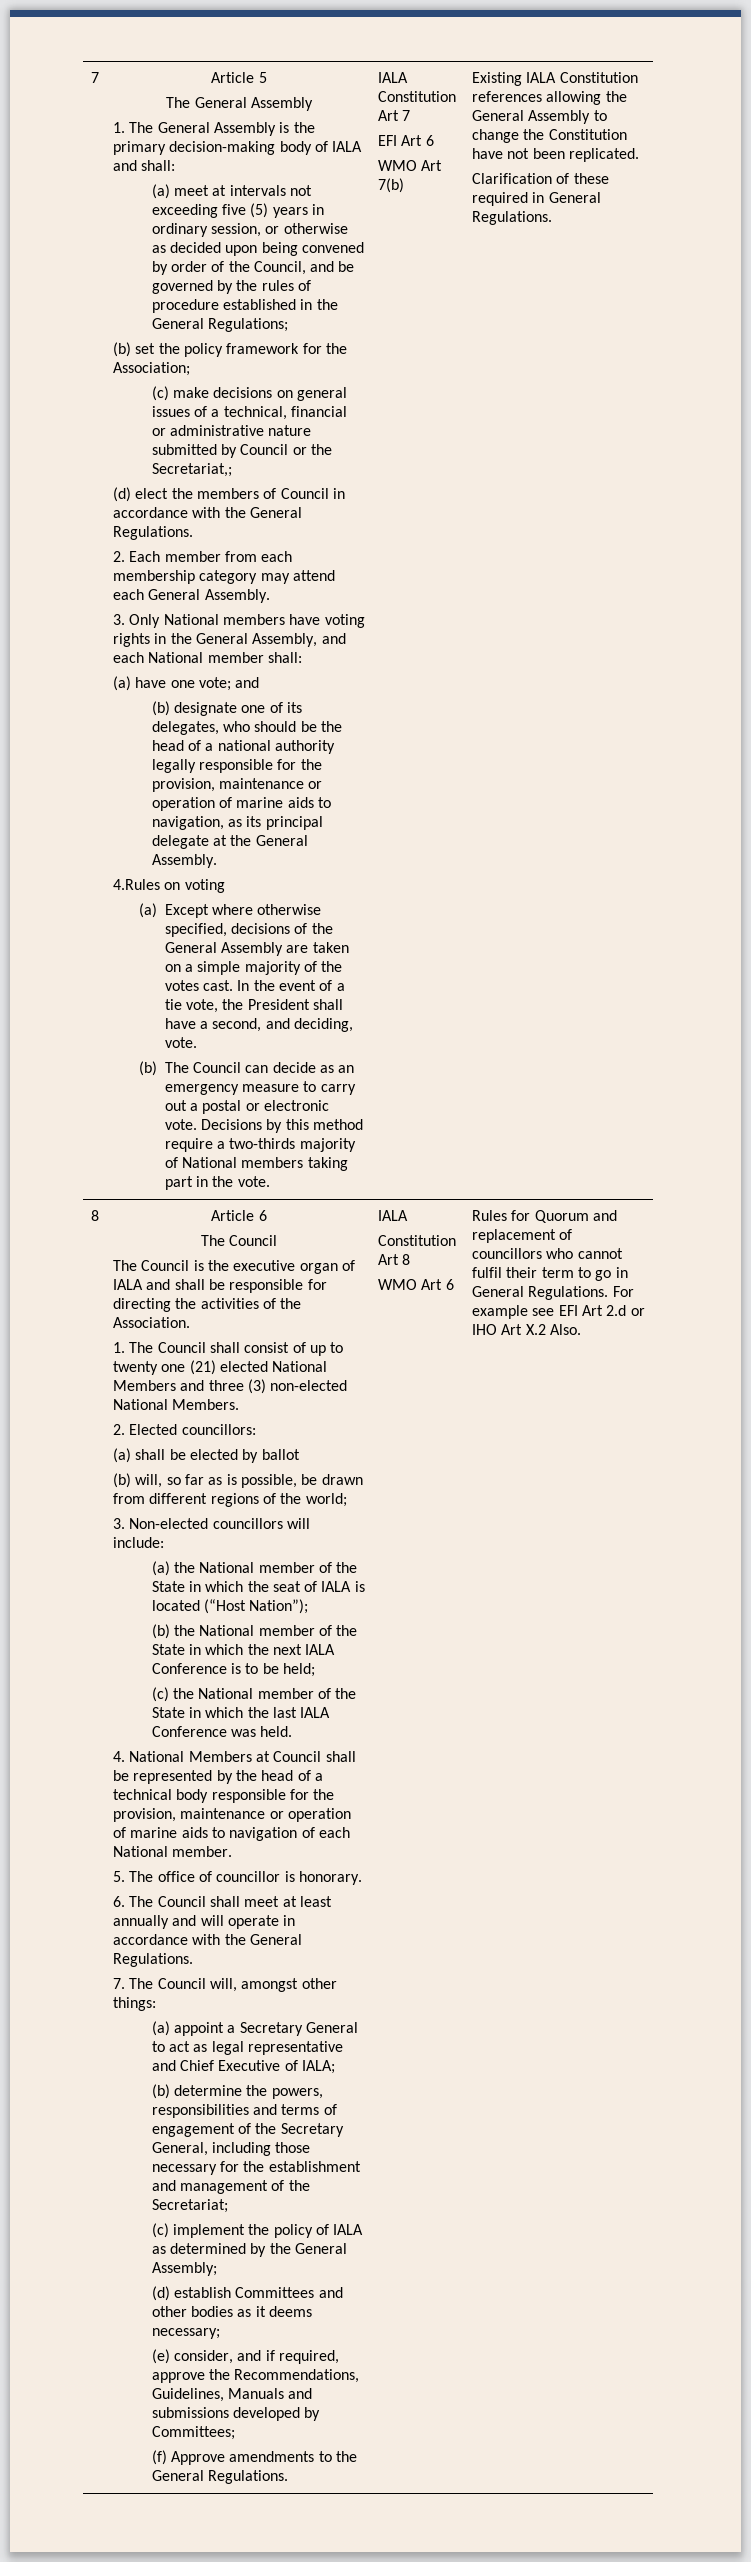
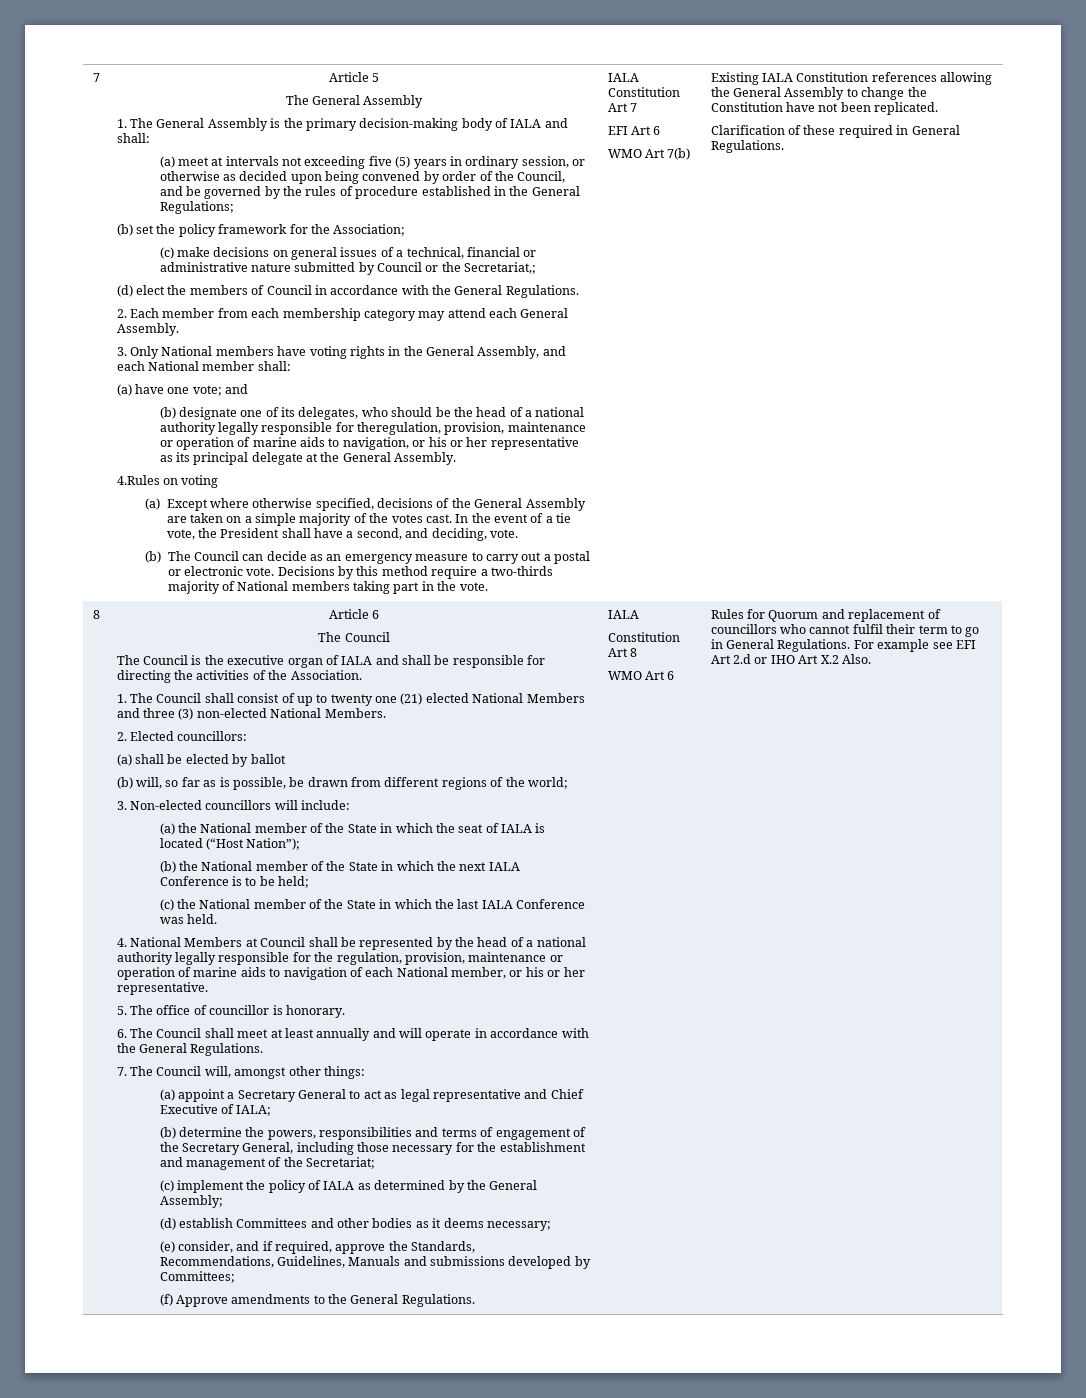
[300,759,322,770] the -> [357,422,442,435] theregulation,
(224, 823) none -> [412,437,579,450] or his or her representative
[113,1789,335,1803] technical body responsible for the -> [536,937,586,947] [116,952,402,965] national authority legally responsible for the regulation,
[172,1846,233,1857] member. -> [451,967,585,979] [116,982,208,995] member, or his or her representative.
(230, 2374) none -> [411,1241,476,1253] Standards,

